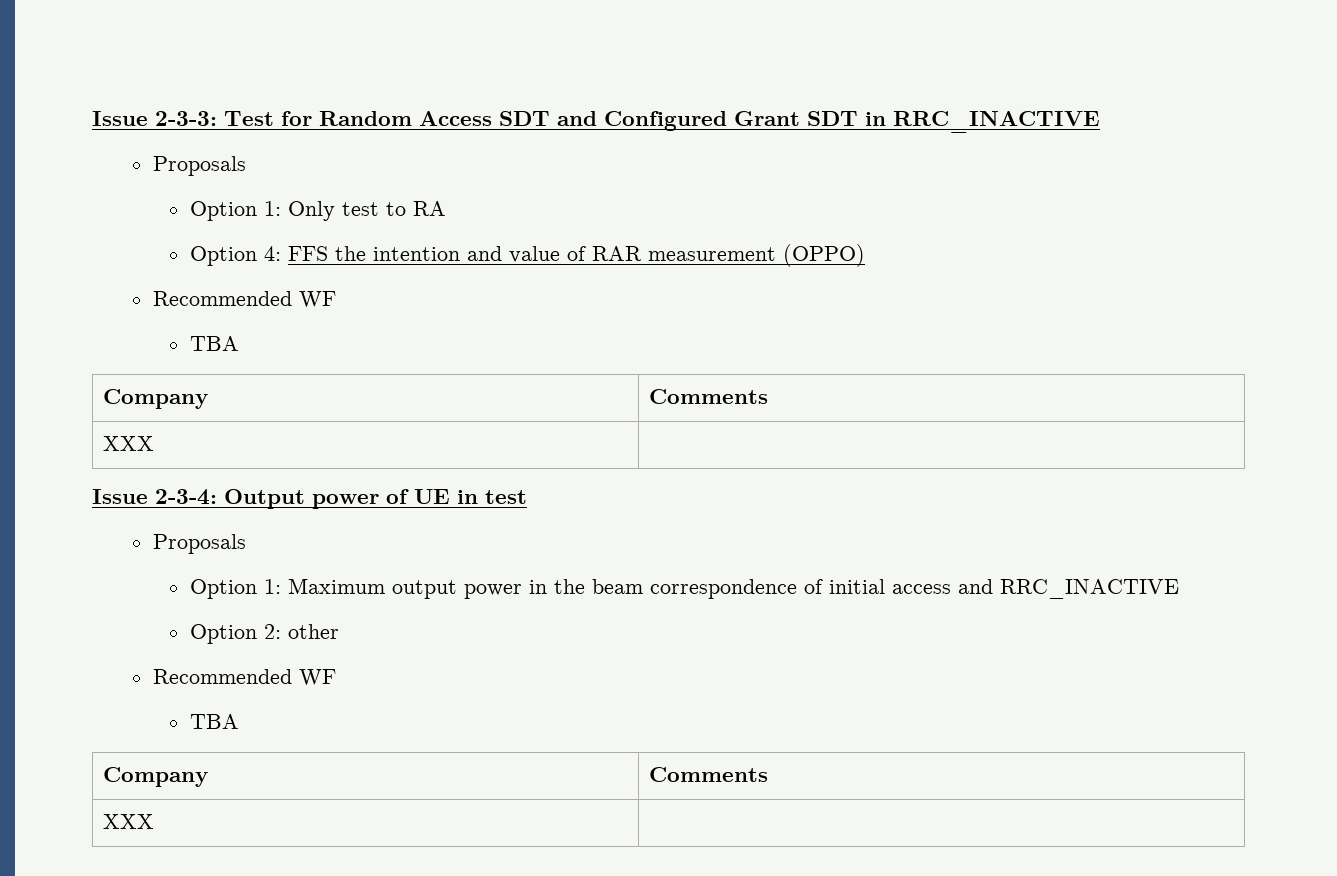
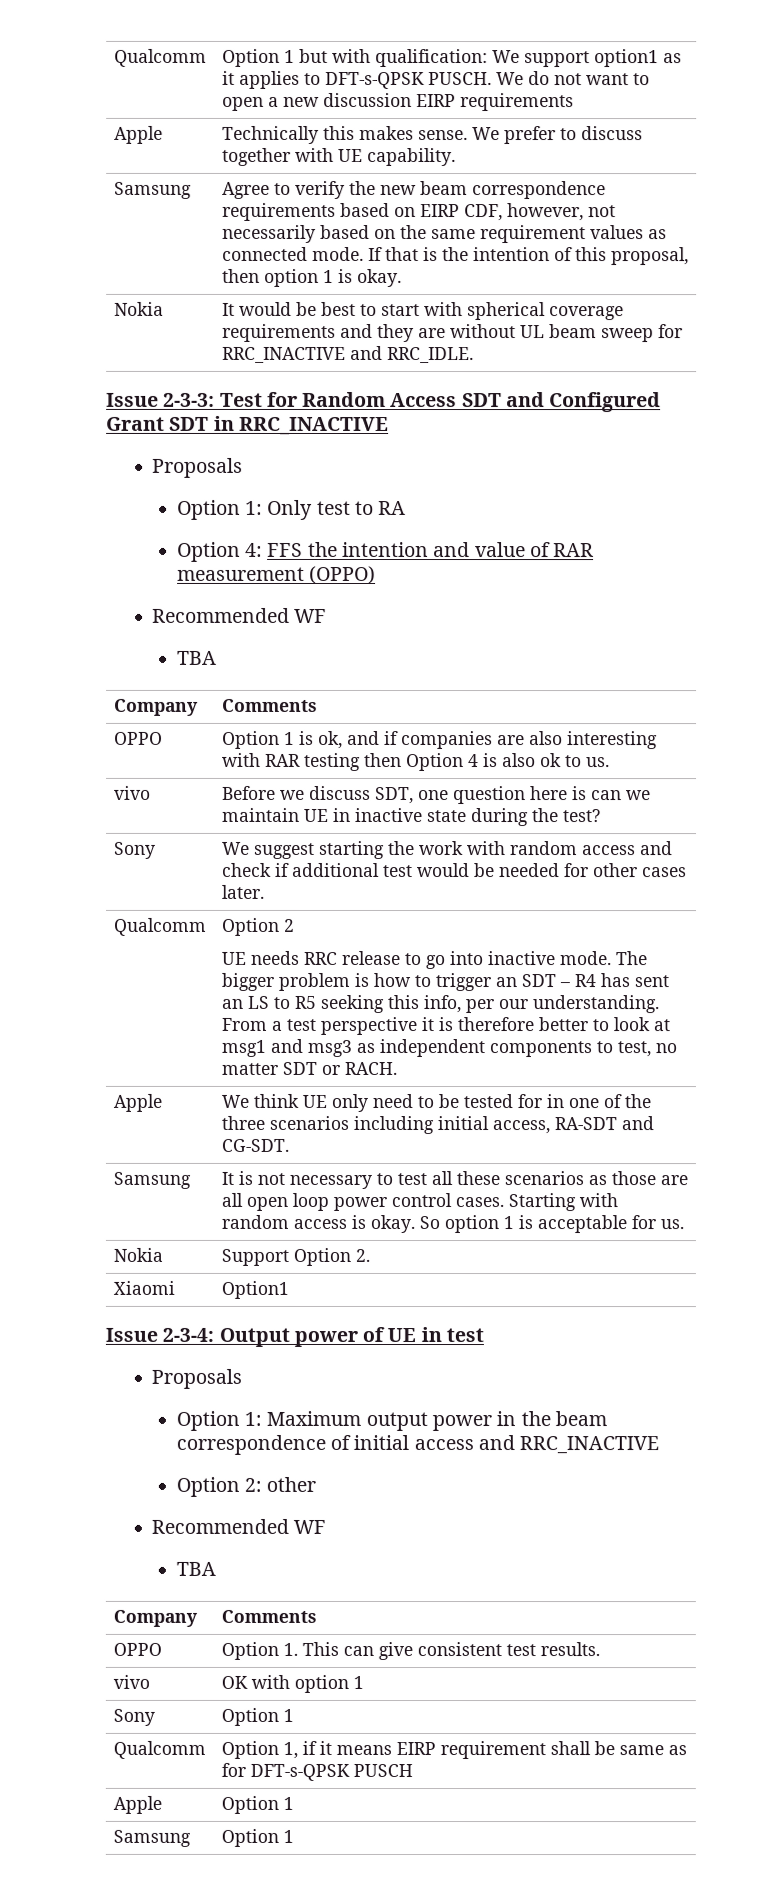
(92, 118) none -> [113,48,207,67] [221,48,682,68] [221,70,650,90] [221,92,574,112] [113,125,163,144] [221,125,643,145] [221,147,456,167] [113,181,192,199] [221,180,606,200] [221,202,616,222] [221,224,667,244] [221,246,689,266] [221,268,402,288] [113,301,164,316] [221,301,624,321] [221,323,683,343] [221,345,474,364] Qualcomm | Option 1 but with qualification: We support option1 as it applies to DFT-s-QPSK PUSCH. We do not want to open a new discussion EIRP requirements // Apple | Technically this makes sense. We prefer to discuss together with UE capability. // Samsung | Agree to verify the new beam correspondence requirements based on EIRP CDF, however, not necessarily based on the same requirement values as connected mode. If that is the intention of this proposal, then option 1 is okay. // Nokia | It would be best to start with spherical coverage requirements and they are without UL beam sweep for RRC_INACTIVE and RRC_IDLE. //
[102,436,154,451] XXX | -> [113,731,163,745] [221,730,658,750] [221,752,610,772] [113,785,151,800] [221,785,651,805] [221,807,601,827] [113,841,156,859] [221,840,673,860] [221,862,687,878] [221,884,265,899] [113,917,207,936] [221,917,295,936] [220,950,647,970] [220,972,669,992] [220,994,659,1014] [220,1016,670,1036] [220,1038,677,1058] [220,1061,397,1076] [112,1093,162,1112] [220,1093,651,1112] [220,1115,654,1135] [220,1138,289,1152] [112,1171,191,1189] [220,1170,688,1189] [220,1192,618,1212] [220,1214,684,1234] [112,1247,163,1262] [220,1247,370,1266] [112,1280,175,1295] [220,1280,289,1299] OPPO | Option 1 is ok, and if companies are also interesting with RAR testing then Option 4 is also ok to us. // vivo | Before we discuss SDT, one question here is can we maintain UE in inactive state during the test? // Sony | We suggest starting the work with random access and check if additional test would be needed for other cases later. // Qualcomm | Option 2 // UE needs RRC release to go into inactive mode. The bigger problem is how to trigger an SDT – R4 has sent an LS to R5 seeking this info, per our understanding. From a test perspective it is therefore better to look at msg1 and msg3 as independent components to test, no matter SDT or RACH. // Apple | We think UE only need to be tested for in one of the three scenarios including initial access, RA-SDT and CG-SDT. // Samsung | It is not necessary to test all these scenarios as those are all open loop power control cases. Starting with random access is okay. So option 1 is acceptable for us. // Nokia | Support Option 2. // Xiaomi | Option1
[102,814,154,829] XXX | -> [112,1642,162,1656] [220,1641,600,1661] [112,1674,150,1689] [220,1674,364,1693] [112,1708,155,1726] [220,1707,294,1726] [112,1740,206,1759] [220,1740,687,1760] [220,1762,413,1781] [112,1795,162,1814] [220,1795,294,1814] [112,1829,191,1847] [220,1828,294,1847] OPPO | Option 1. This can give consistent test results. // vivo | OK with option 1 // Sony | Option 1 // Qualcomm | Option 1, if it means EIRP requirement shall be same as for DFT-s-QPSK PUSCH // Apple | Option 1 // Samsung | Option 1

